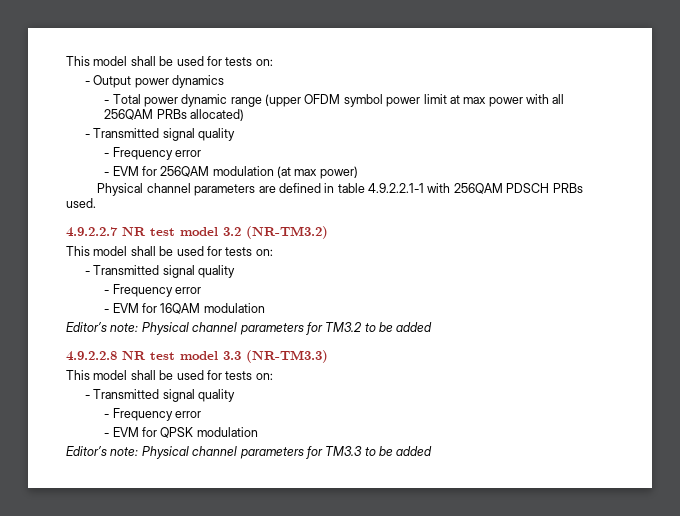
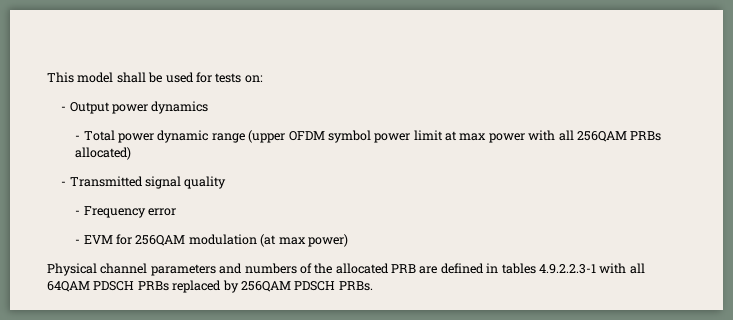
[258,183,583,194] [66,198,96,208] [66,226,328,239] [66,246,273,256] [85,265,236,278] [104,284,201,297] [104,303,265,314] [66,322,433,335] [66,350,328,363] [66,370,273,380] [85,389,236,402] [104,408,201,421] [104,427,258,438] [66,446,433,459] are defined in table 4.9.2.2.1-1 with 256QAM PDSCH PRBs used. // 4.9.2.2.7 NR test model 3.2 (NR-TM3.2) // This model shall be used for tests on: // - Transmitted signal quality // - Frequency error // - EVM for 16QAM modulation // Editor’s note: Physical channel parameters for TM3.2 to be added // 4.9.2.2.8 NR test model 3.3 (NR-TM3.3) // This model shall be used for tests on: // - Transmitted signal quality // - Frequency error // - EVM for QPSK modulation // Editor’s note: Physical channel parameters for TM3.3 to be added -> [219,263,645,274] [47,280,373,293] and numbers of the allocated PRB are defined in tables 4.9.2.2.3-1 with all 64QAM PDSCH PRBs replaced by 256QAM PDSCH PRBs.

